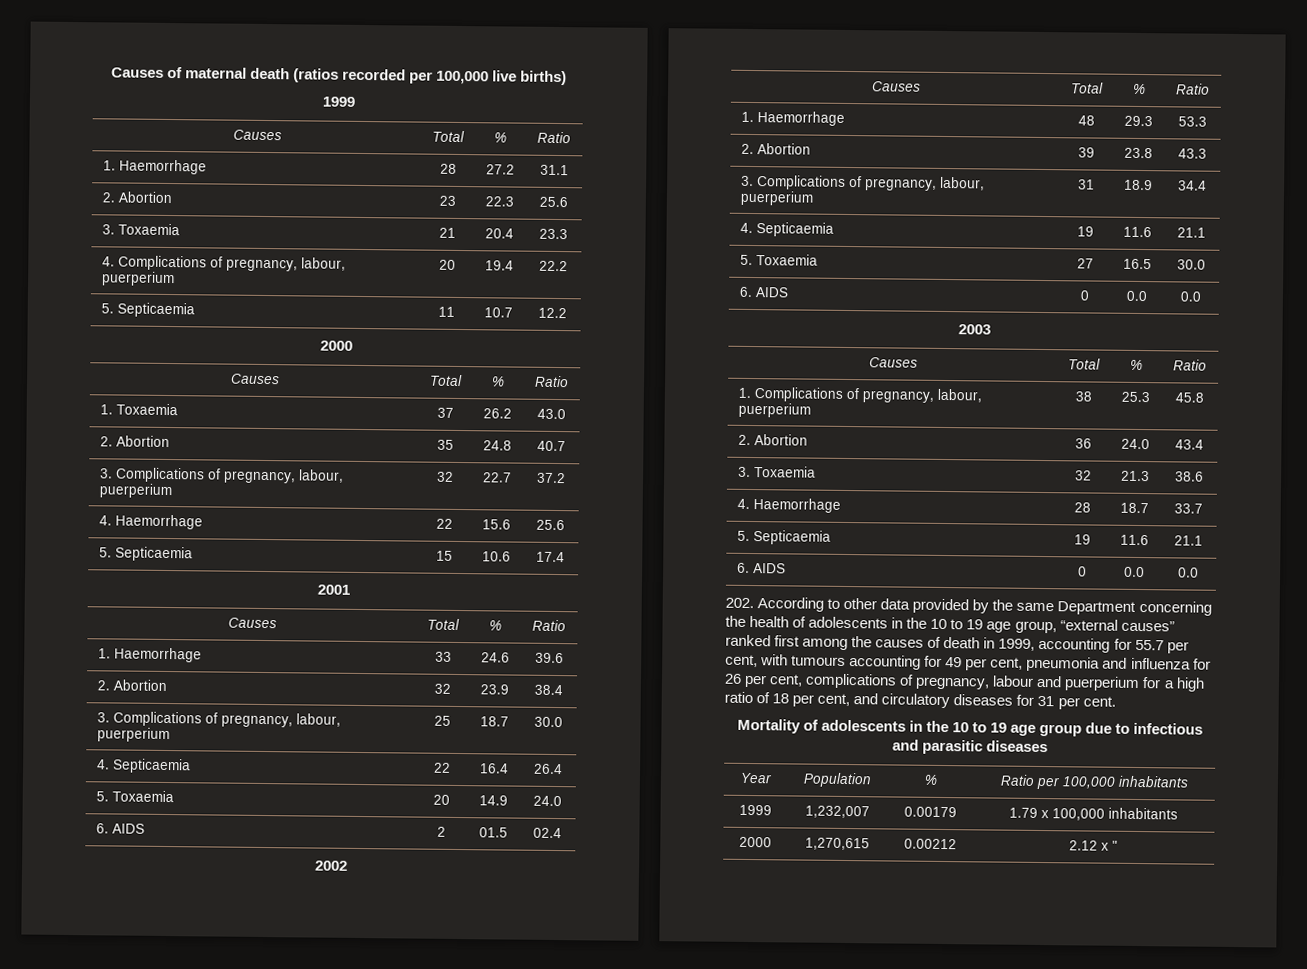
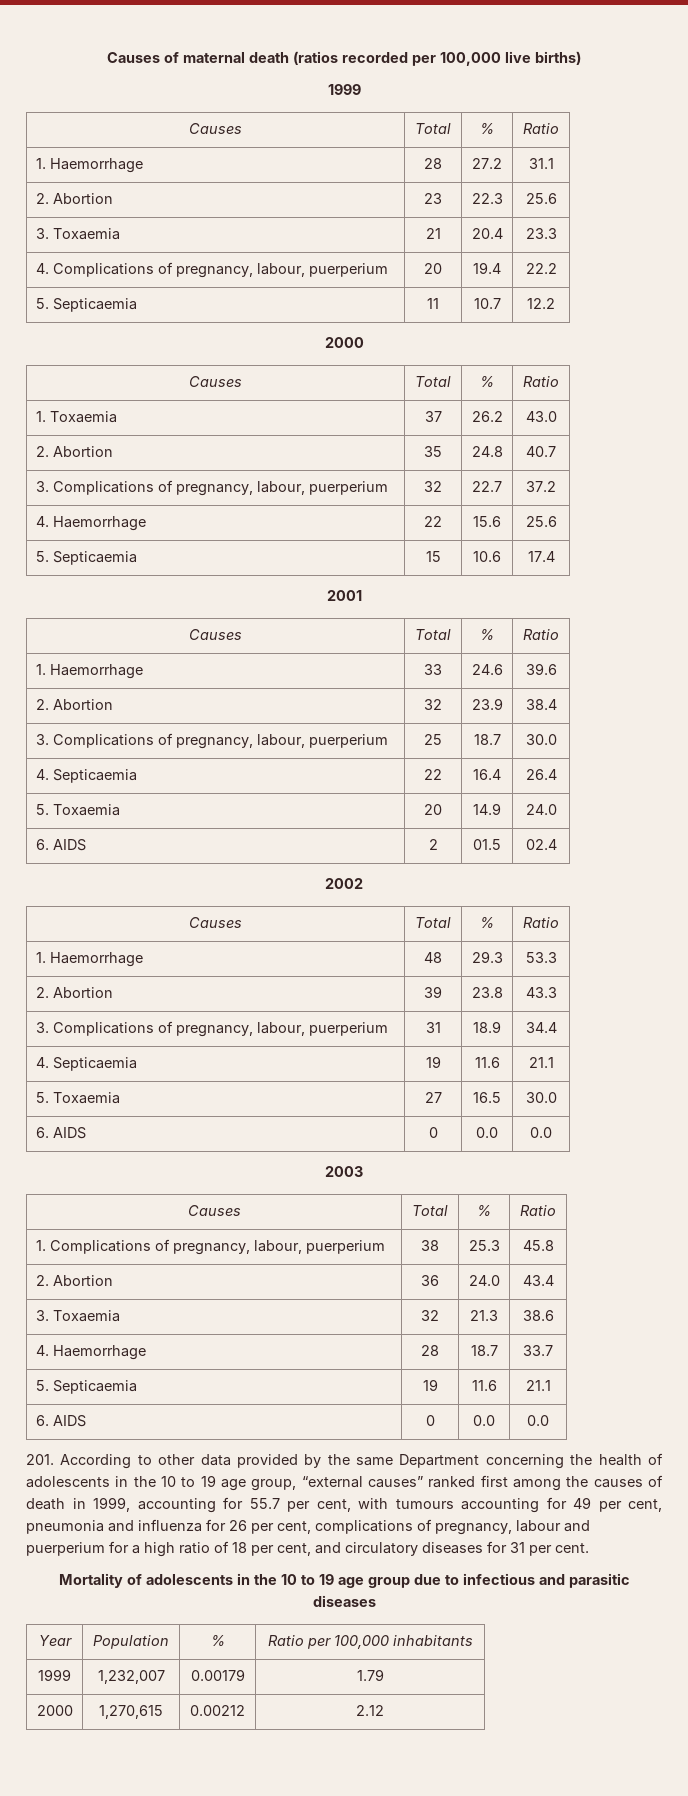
[725,597,754,609] 202. -> [26,1454,54,1465] 201.
[1041,807,1178,821] x 100,000 inhabitants -> (384, 1675) none
[1101,840,1118,851] x " -> (384, 1710) none

